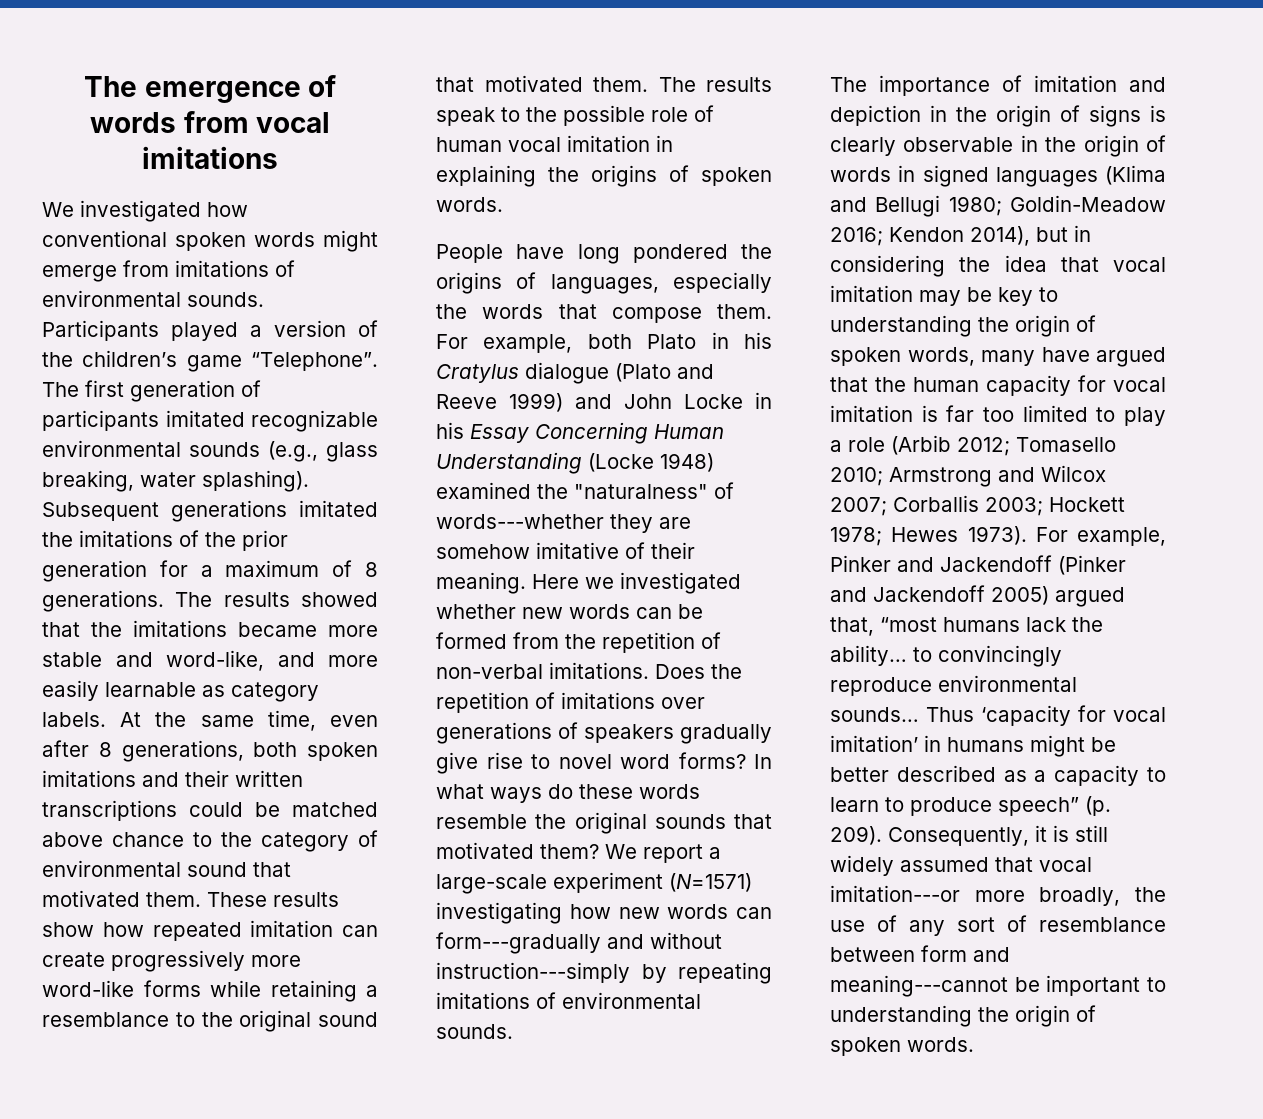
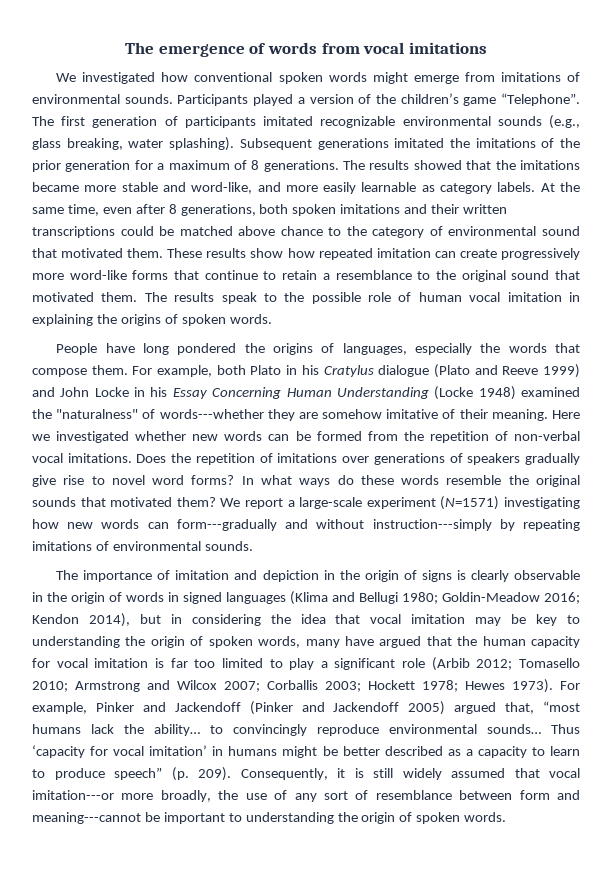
[210,980,357,1002] while retaining -> [174,270,318,280] that continue to retain
(543, 671) none -> [32,453,63,463] vocal
(842, 446) none -> [334,658,396,670] significant

